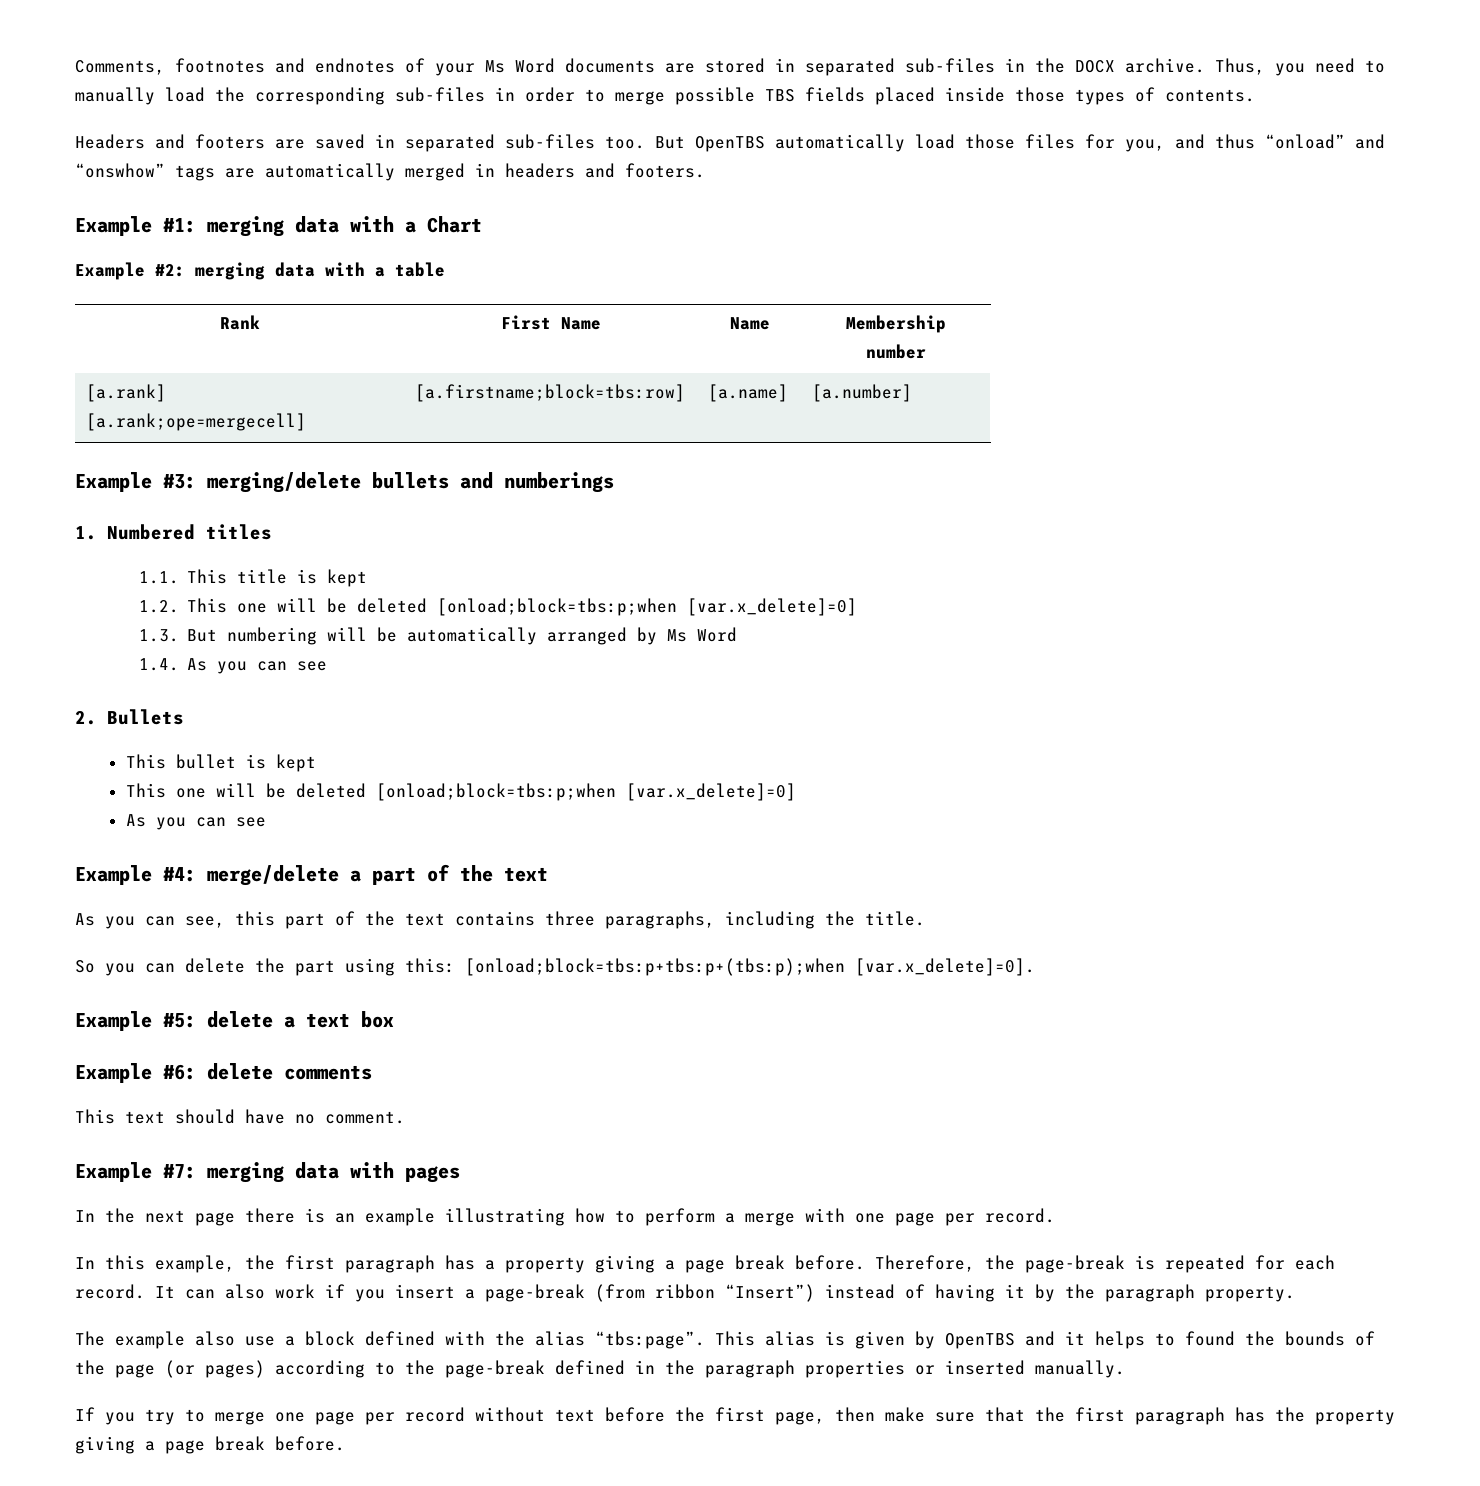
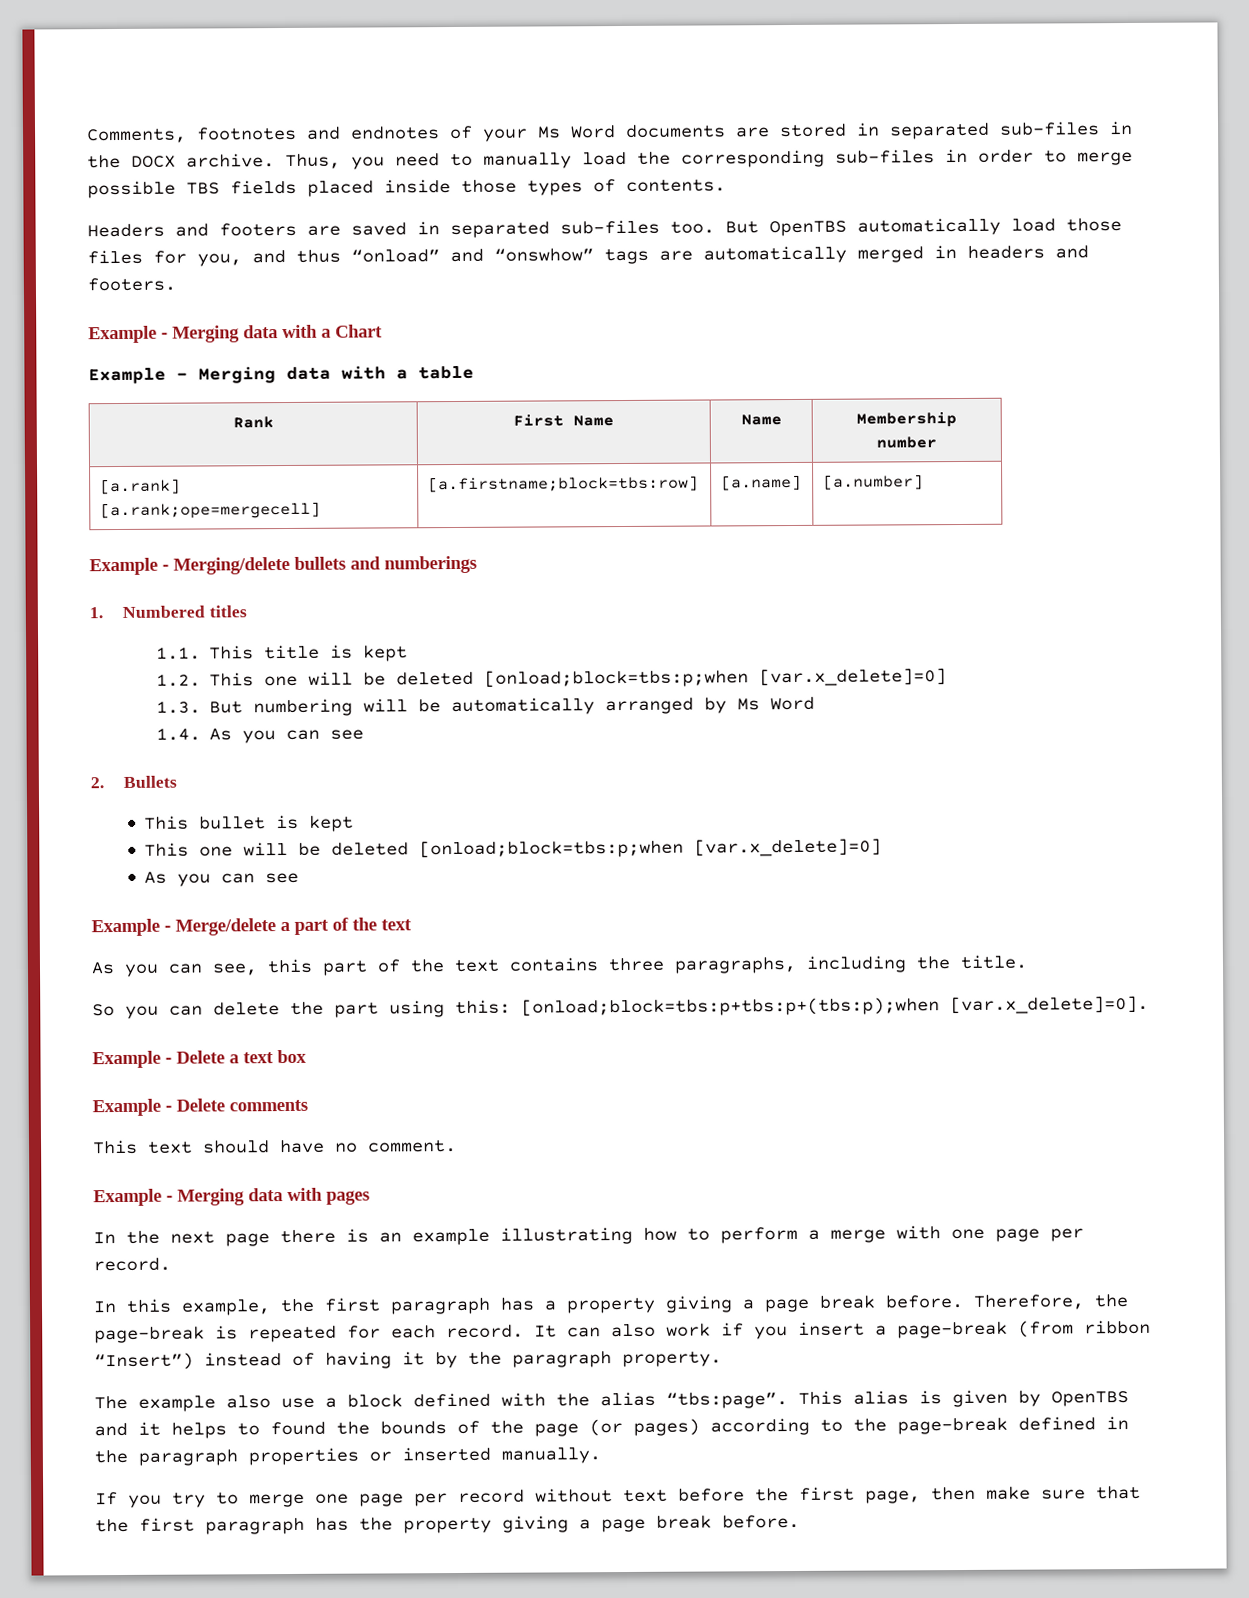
[163,216,284,237] #1: merging -> [161,325,240,343] - Merging
[155,262,265,280] #2: merging -> [176,366,276,384] - Merging
[163,472,361,493] #3: merging/delete -> [162,556,290,575] - Merging/delete
[163,865,339,886] #4: merge/delete -> [164,918,276,936] - Merge/delete
[163,1011,273,1028] #5: delete -> [165,1050,225,1064] - Delete
[163,1063,273,1080] #6: delete -> [165,1098,225,1112] - Delete
[163,1162,284,1183] #7: merging -> [166,1188,245,1206] - Merging

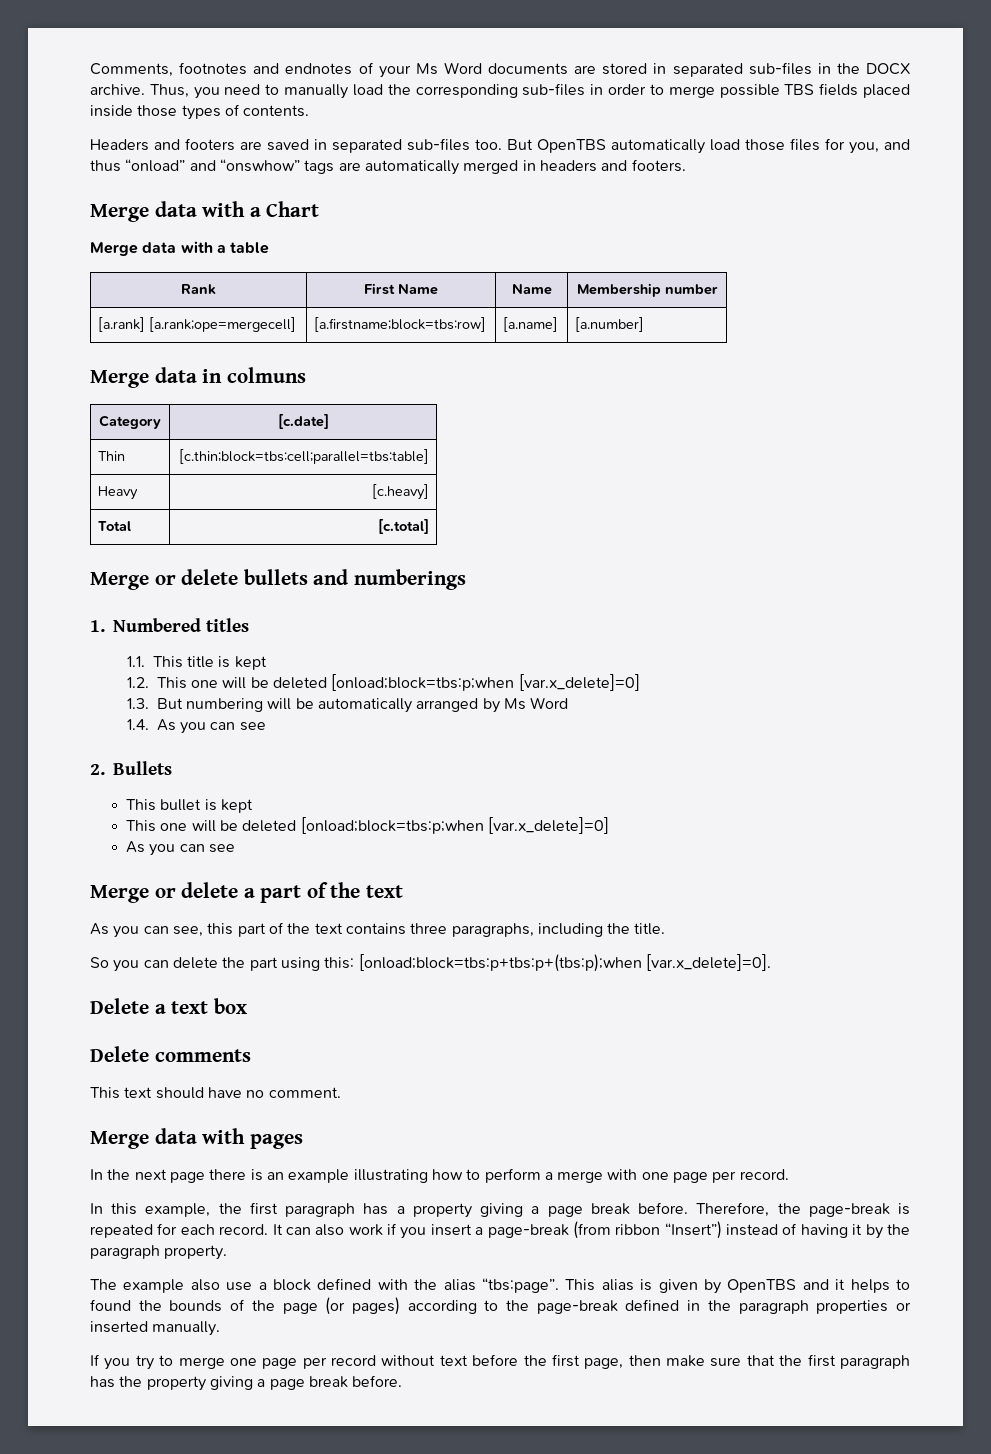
[88,325,240,344] Example - Merging -> [90,204,149,222] Merge
[88,366,276,385] Example - Merging -> [90,242,138,256] Merge
[89,556,290,576] Example - Merging/delete -> [90,367,306,388] [99,415,161,429] [277,414,329,429] [98,451,126,461] [178,449,429,464] [98,486,139,500] [371,484,429,500] [98,521,132,531] [377,519,429,534] [90,569,239,590] Merge data in colmuns // Category | [c.date] // Thin | [c.thin;block=tbs:cell;parallel=tbs:table] // Heavy | [c.heavy] // Total | [c.total] // Merge or delete
[91,918,276,937] Example - Merge/delete -> [90,882,239,903] Merge or delete
[92,1050,172,1069] Example - -> (771, 962) none
[92,1098,172,1117] Example - -> (247, 1006) none
[93,1188,245,1207] Example - Merging -> [90,1131,149,1149] Merge

